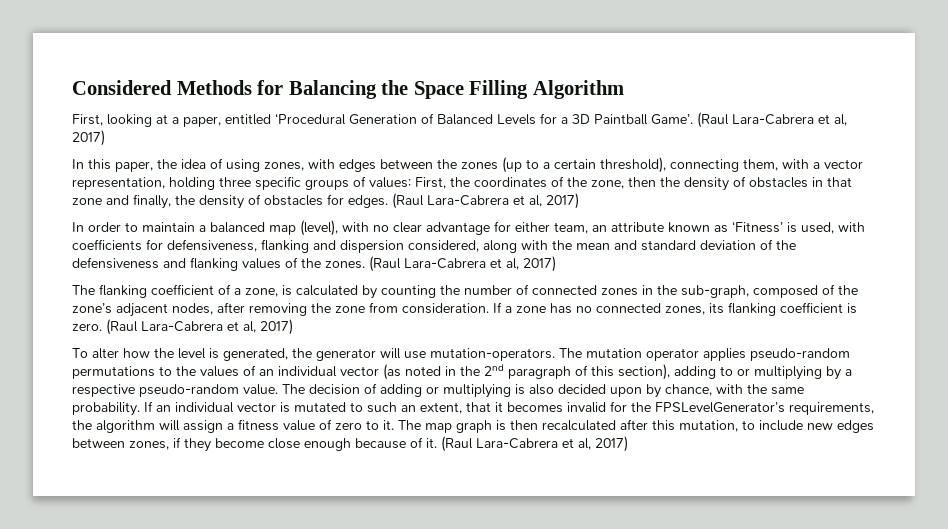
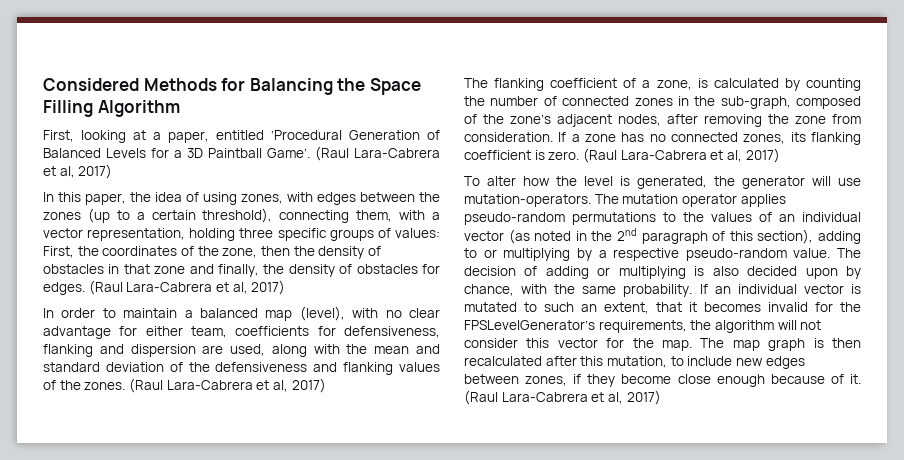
[592,221,865,234] an attribute known as ‘Fitness’ is used, with -> (227, 332) none
[408,240,479,252] considered, -> [202,344,266,356] are used,
[183,419,394,433] assign a fitness value of zero to it. -> [800,320,822,330] [464,338,692,351] not consider this vector for the map.

